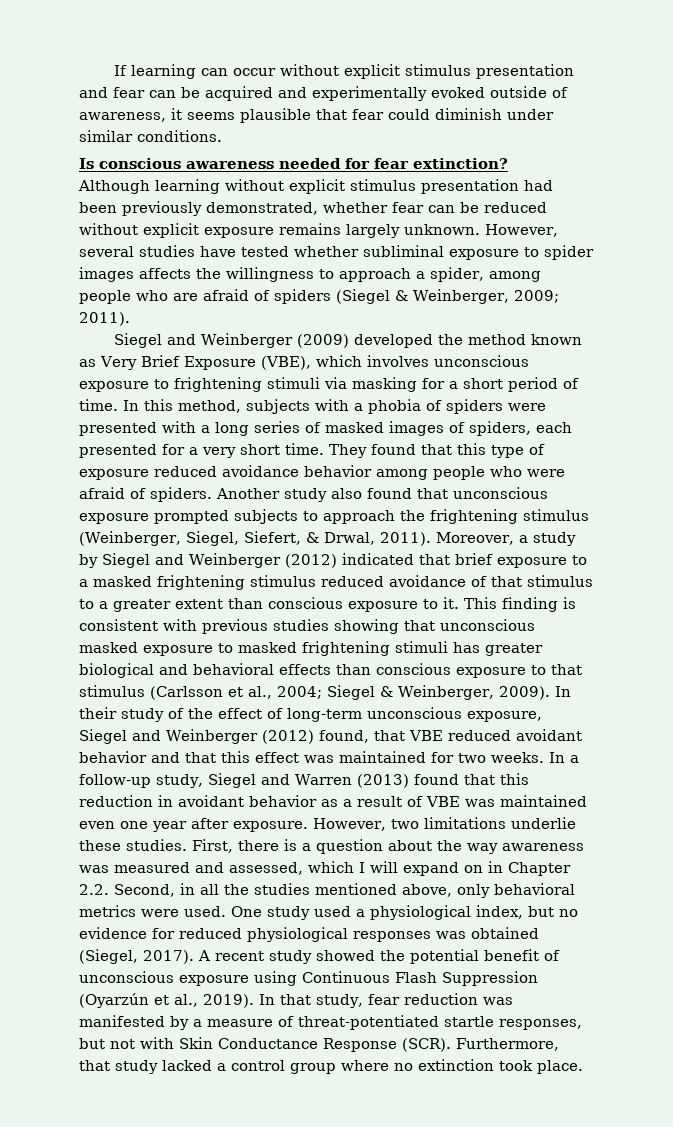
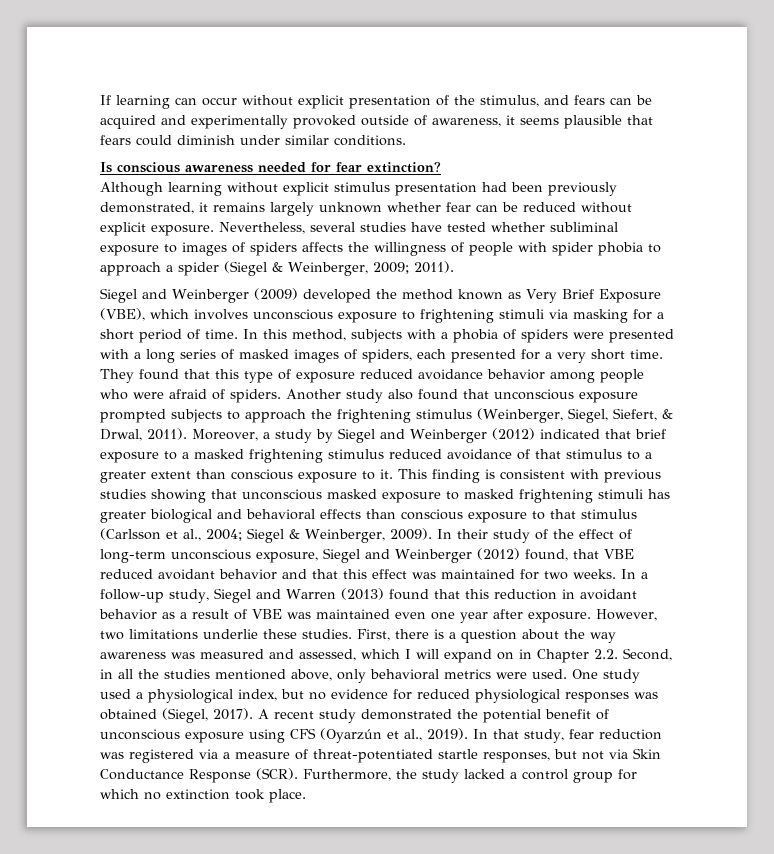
[405,64,575,79] [79,87,145,98] stimulus presentation and fear -> [349,95,605,109] presentation of the stimulus, and fears
[431,87,485,98] evoked -> [293,115,356,129] provoked
[352,109,384,120] fear -> [100,135,131,145] fears
(318, 208) none -> [199,202,382,216] it remains largely unknown
[204,223,558,238] exposure remains largely unknown. However, -> [151,222,305,236] exposure. Nevertheless,
[544,245,594,260] [79,267,541,282] [79,289,331,304] spider images affects the willingness to approach a spider, among people who are afraid of spiders -> [182,242,661,256] [100,262,219,276] images of spiders affects the willingness of people with spider phobia to approach a spider
[316,950,375,961] showed -> [361,709,452,720] demonstrated
[302,971,538,986] Continuous Flash Suppression -> [290,728,316,739] CFS
[79,1015,189,1030] manifested by -> [129,749,218,763] registered via
[140,1037,174,1049] with -> [609,749,628,759] via
[79,1060,110,1071] that -> [396,769,417,779] the
[341,1060,389,1071] where -> [618,769,637,780] [100,789,139,799] for which

